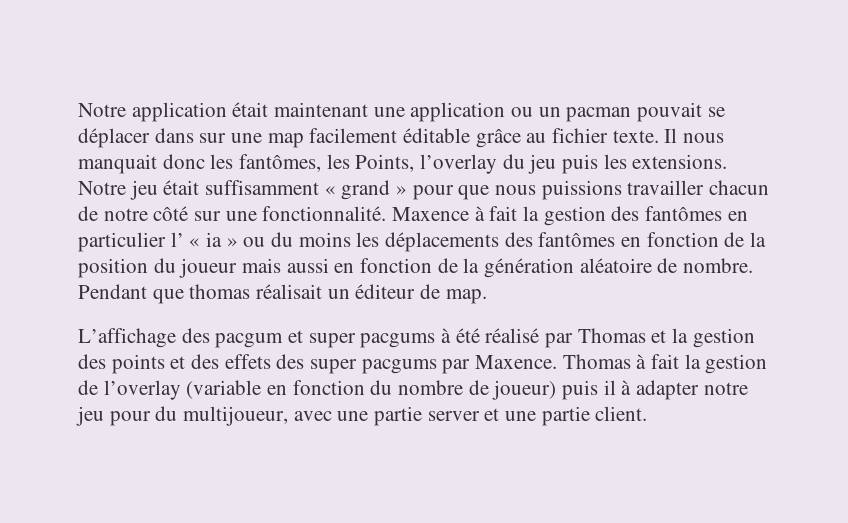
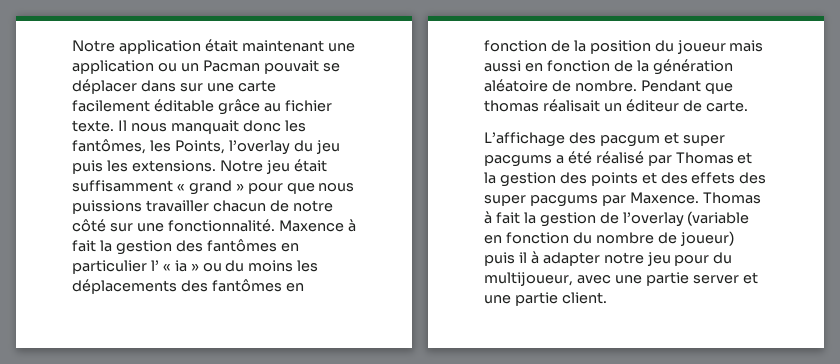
[566,107,632,122] pacman -> [202,60,260,72] Pacman
[267,133,304,148] map -> [237,80,276,92] carte
[445,289,487,304] map. -> [705,100,748,112] carte.
[441,328,452,343] à -> [555,155,564,164] a

